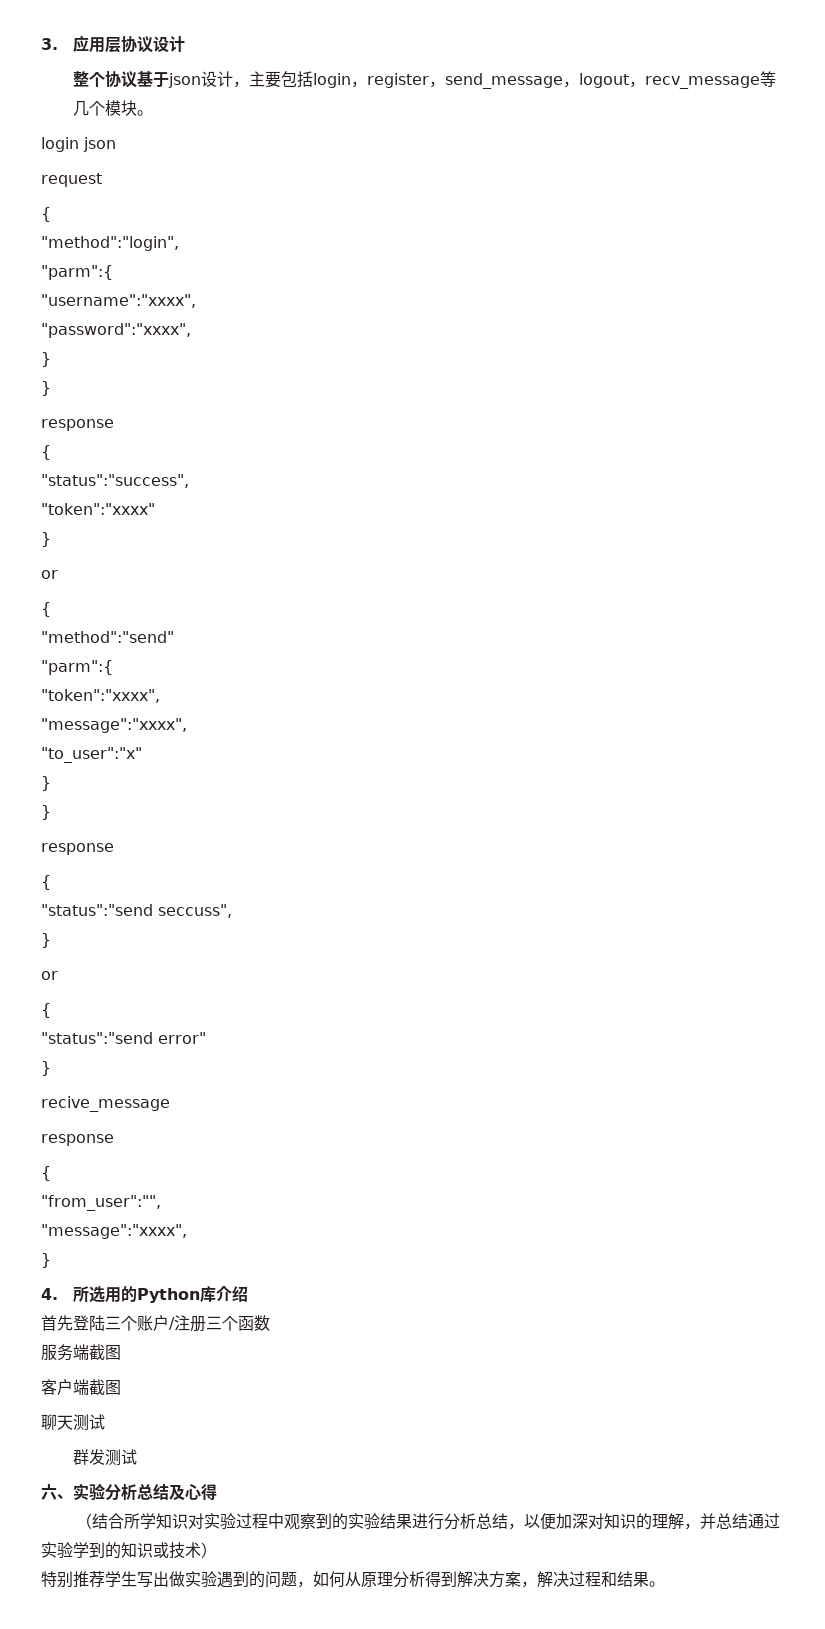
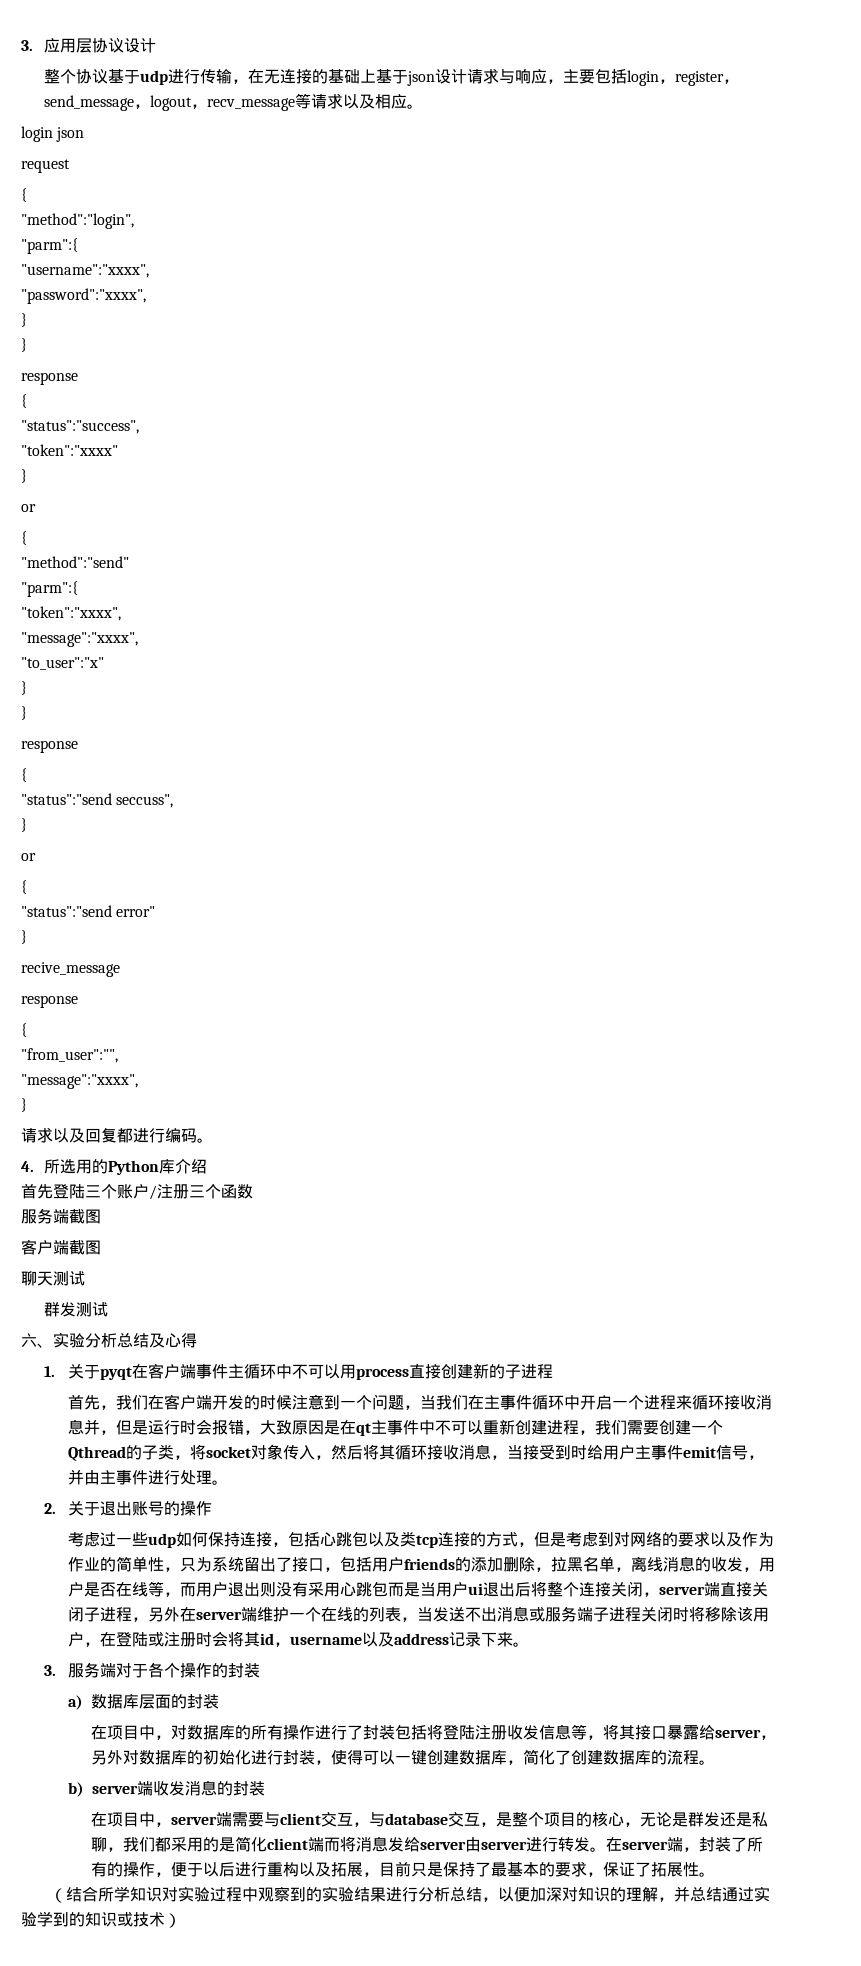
[167,71,233,88] json设计 -> [140,68,548,86] udp进行传输，在无连接的基础上基于json设计请求与响应
[72,100,137,116] 几个模块 -> [311,93,408,109] 请求以及相应
(51, 1260) none -> [21,1127,213,1143] // 请求以及回复都进行编码。
(217, 1492) none -> [44,1363,553,1380] [67,1394,772,1410] [67,1419,723,1436] [67,1444,764,1461] [67,1469,228,1485] [44,1501,212,1516] [67,1531,774,1548] [67,1556,775,1572] [67,1581,768,1597] [67,1606,769,1622] [67,1631,529,1647] [44,1662,260,1678] [67,1694,220,1710] [91,1724,777,1740] [91,1749,716,1765] [67,1780,265,1797] [91,1812,769,1827] [91,1836,764,1852] [91,1861,716,1877] // 1.关于pyqt在客户端事件主循环中不可以用process直接创建新的子进程 // 首先，我们在客户端开发的时候注意到一个问题，当我们在主事件循环中开启一个进程来循环接收消息并，但是运行时会报错，大致原因是在qt主事件中不可以重新创建进程，我们需要创建一个Qthread的子类，将socket对象传入，然后将其循环接收消息，当接受到时给用户主事件emit信号，并由主事件进行处理。 // 2.关于退出账号的操作 // 考虑过一些udp如何保持连接，包括心跳包以及类tcp连接的方式，但是考虑到对网络的要求以及作为作业的简单性，只为系统留出了接口，包括用户friends的添加删除，拉黑名单，离线消息的收发，用户是否在线等，而用户退出则没有采用心跳包而是当用户ui退出后将整个连接关闭，server端直接关闭子进程，另外在server端维护一个在线的列表，当发送不出消息或服务端子进程关闭时将移除该用户，在登陆或注册时会将其id，username以及address记录下来。 // 3.服务端对于各个操作的封装 // a)数据库层面的封装 // 在项目中，对数据库的所有操作进行了封装包括将登陆注册收发信息等，将其接口暴露给server，另外对数据库的初始化进行封装，使得可以一键创建数据库，简化了创建数据库的流程。 // b) server端收发消息的封装 // 在项目中，server端需要与client交互，与database交互，是整个项目的核心，无论是群发还是私聊，我们都采用的是简化client端而将消息发给server由server进行转发。在server端，封装了所有的操作，便于以后进行重构以及拓展，目前只是保持了最基本的要求，保证了拓展性。
[41,1571,665,1588] // 特别推荐学生写出做实验遇到的问题，如何从原理分析得到解决方案，解决过程和结果。 -> (181, 1920) none

